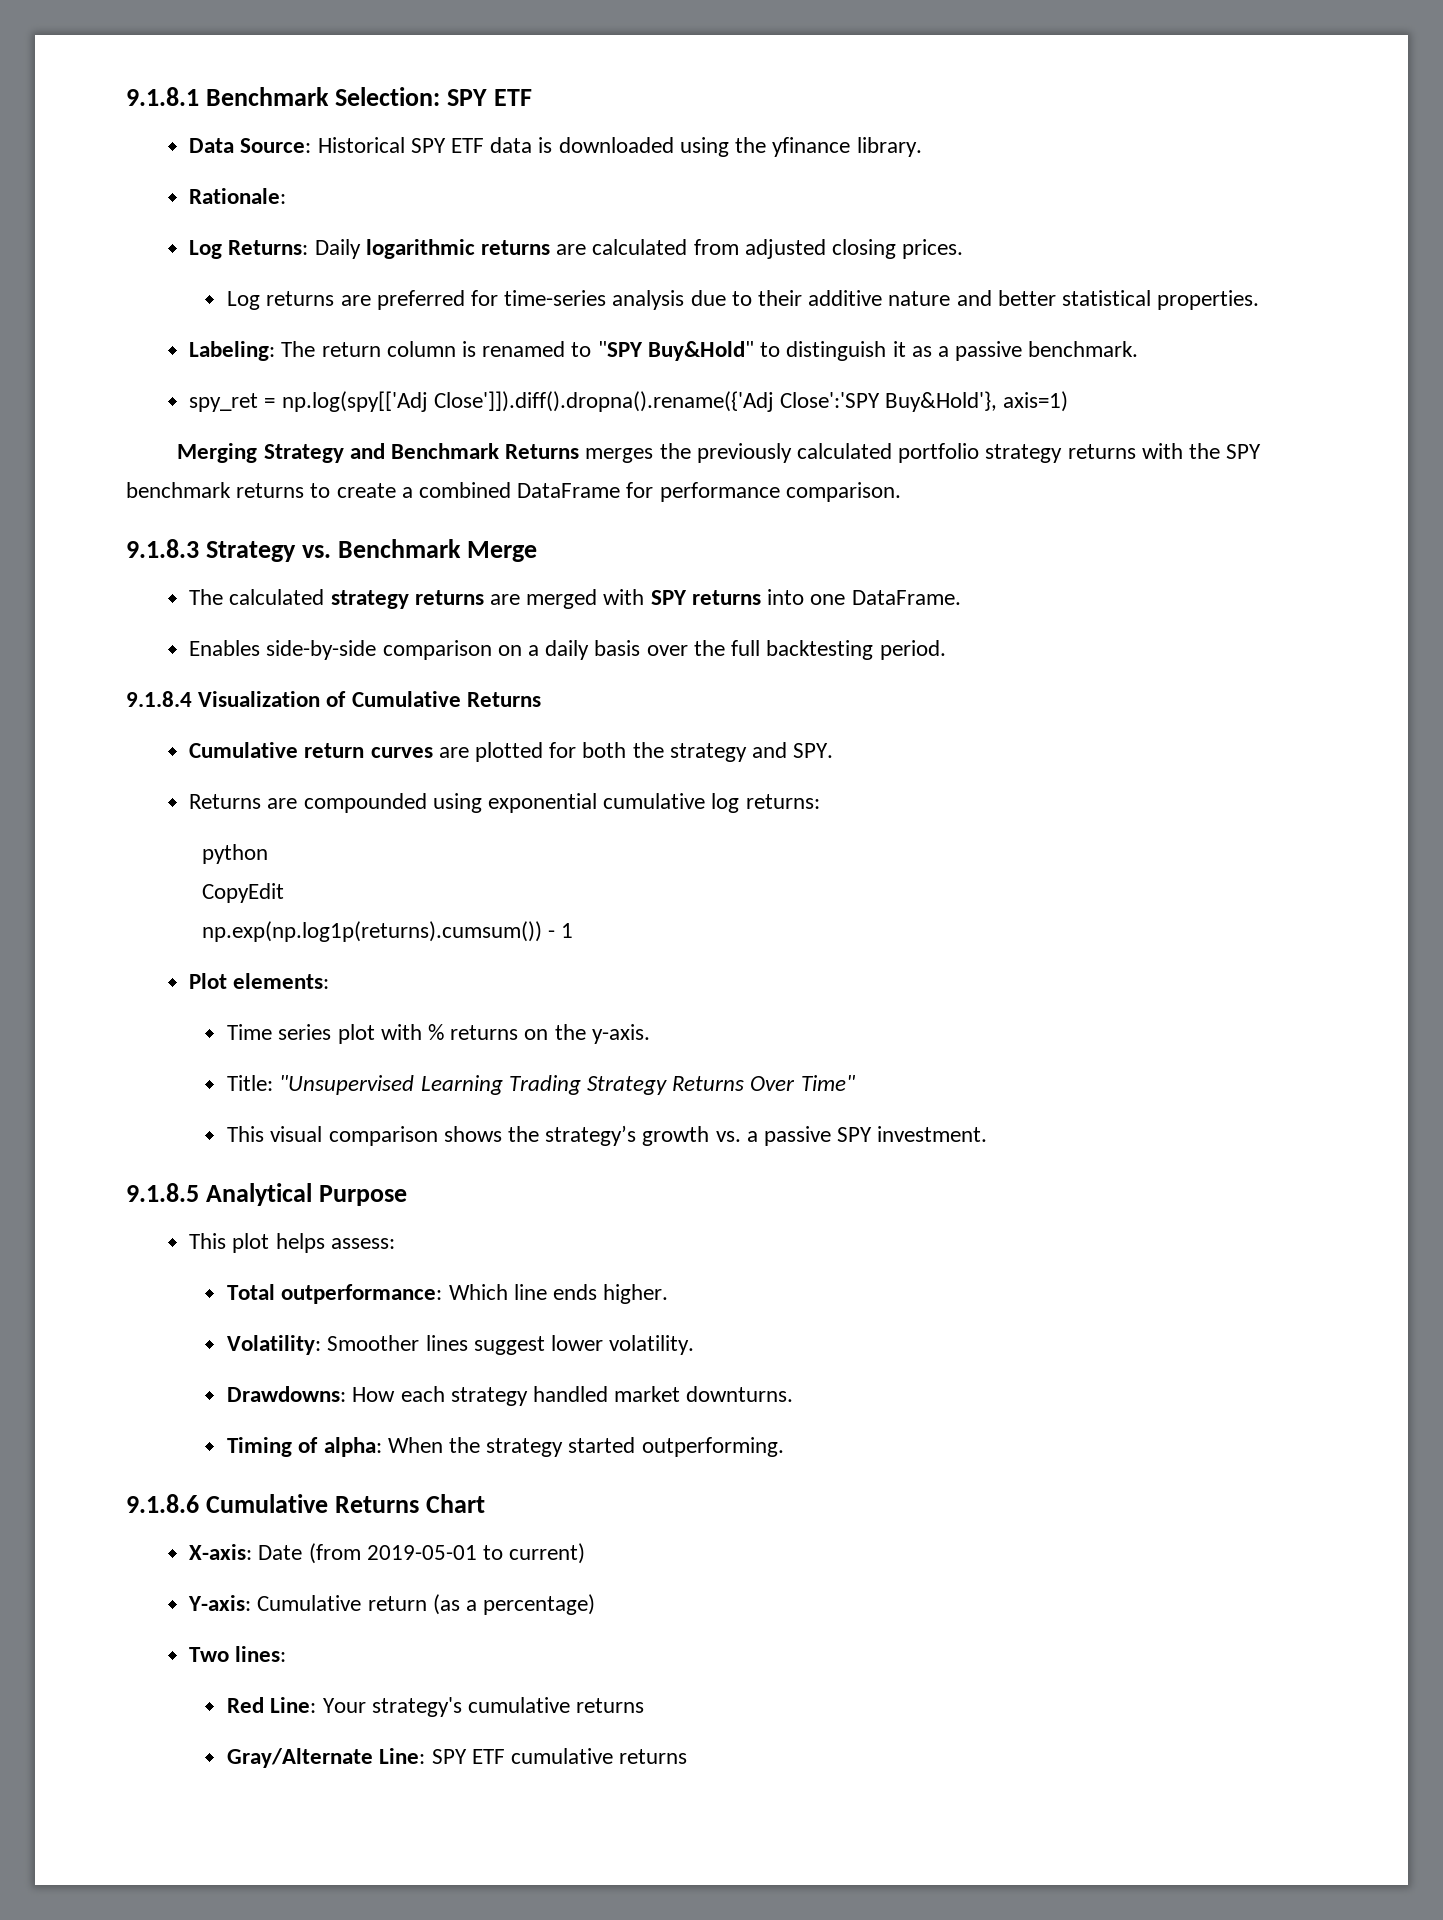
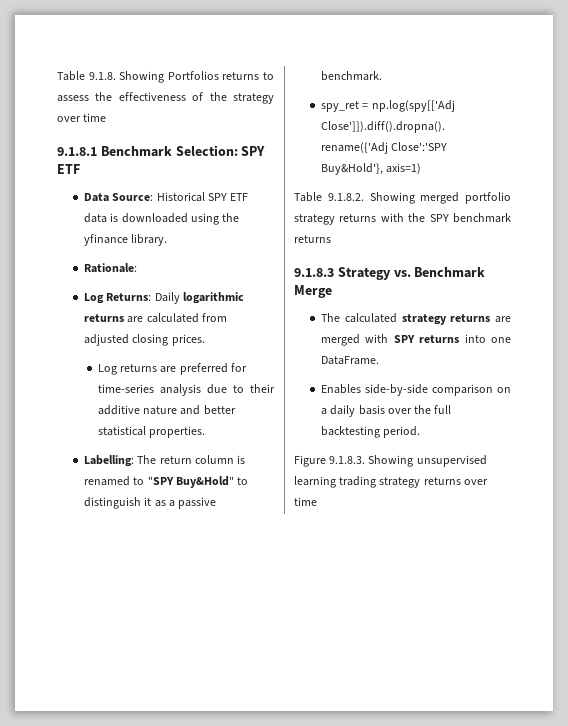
(126, 96) none -> [57,71,274,83] [57,92,274,104] [57,113,107,122] Table 9.1.8. Showing Portfolios returns to assess the effectiveness of the strategy over time //
[189,341,276,361] Labeling: -> [84,455,135,467] Labelling:
[177,443,893,463] Merging Strategy and Benchmark Returns merges the previously calculated -> [294,192,460,204] Table 9.1.8.2. Showing merged
[310,482,901,502] to create a combined DataFrame for performance comparison. -> (331, 239) none
[126,691,541,707] [189,742,834,762] [189,793,820,813] [201,844,268,864] [201,883,284,903] [201,921,574,942] [189,973,330,989] [227,1024,650,1044] [227,1075,855,1095] [227,1125,988,1146] [126,1183,408,1206] [189,1233,395,1253] [227,1284,669,1304] [227,1335,695,1355] [227,1386,794,1406] [227,1437,784,1457] [126,1494,486,1513] [189,1543,586,1564] [188,1594,596,1615] [189,1646,287,1662] [227,1697,645,1717] [227,1748,688,1768] 9.1.8.4 Visualization of Cumulative Returns // Cumulative return curves are plotted for both the strategy and SPY. // Returns are compounded using exponential cumulative log returns: // python // CopyEdit // np.exp(np.log1p(returns).cumsum()) - 1 // Plot elements: // Time series plot with % returns on the y-axis. // Title: "Unsupervised Learning Trading Strategy Returns Over Time" // This visual comparison shows the strategy’s growth vs. a passive SPY investment. // 9.1.8.5 Analytical Purpose // This plot helps assess: // Total outperformance: Which line ends higher. // Volatility: Smoother lines suggest lower volatility. // Drawdowns: How each strategy handled market downturns. // Timing of alpha: When the strategy started outperforming. // 9.1.8.6 Cumulative Returns Chart // X-axis: Date (from 2019-05-01 to current) // Y-axis: Cumulative return (as a percentage) // Two lines: // Red Line: Your strategy's cumulative returns // Gray/Alternate Line: SPY ETF cumulative returns -> [294,455,487,467] [294,476,488,488] [294,497,317,506] Figure 9.1.8.3. Showing unsupervised learning trading strategy returns over time

